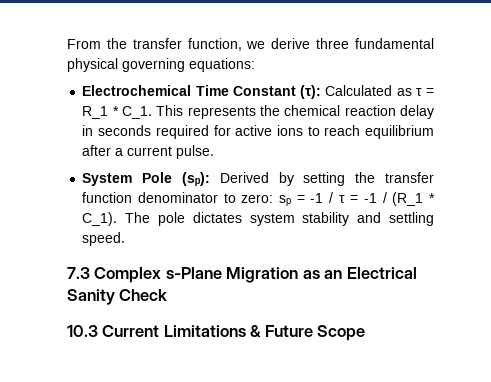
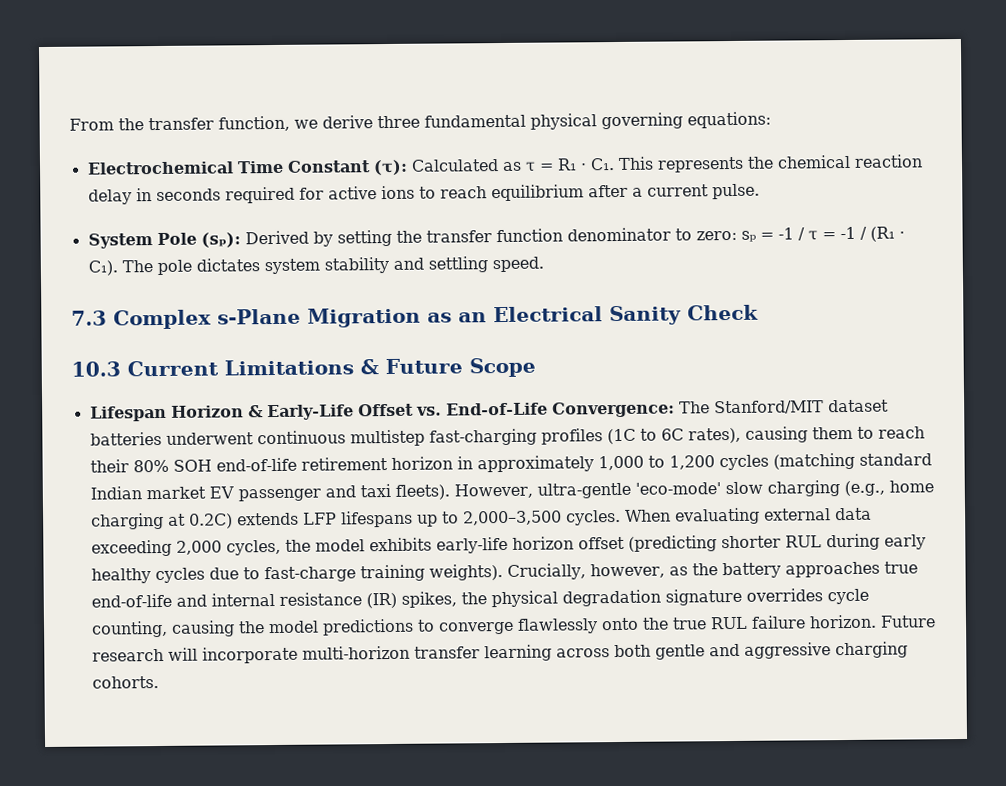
[82,106,153,119] R_1 * C_1. -> [556,158,615,171] R₁ · C₁.
[392,192,435,206] [82,212,118,226] (R_1 * C_1). -> [869,226,905,242] [87,260,118,276] (R₁ · C₁).
(366, 333) none -> [89,399,889,422] [89,426,925,447] [89,452,932,473] [89,480,934,502] [90,507,872,530] [90,533,926,557] [90,561,918,584] [90,588,869,609] [90,614,936,638] [91,641,908,664] [91,676,159,689] // Lifespan Horizon & Early-Life Offset vs. End-of-Life Convergence: The Stanford/MIT dataset batteries underwent continuous multistep fast-charging profiles (1C to 6C rates), causing them to reach their 80% SOH end-of-life retirement horizon in approximately 1,000 to 1,200 cycles (matching standard Indian market EV passenger and taxi fleets). However, ultra-gentle 'eco-mode' slow charging (e.g., home charging at 0.2C) extends LFP lifespans up to 2,000–3,500 cycles. When evaluating external data exceeding 2,000 cycles, the model exhibits early-life horizon offset (predicting shorter RUL during early healthy cycles due to fast-charge training weights). Crucially, however, as the battery approaches true end-of-life and internal resistance (IR) spikes, the physical degradation signature overrides cycle counting, causing the model predictions to converge flawlessly onto the true RUL failure horizon. Future research will incorporate multi-horizon transfer learning across both gentle and aggressive charging cohorts.

